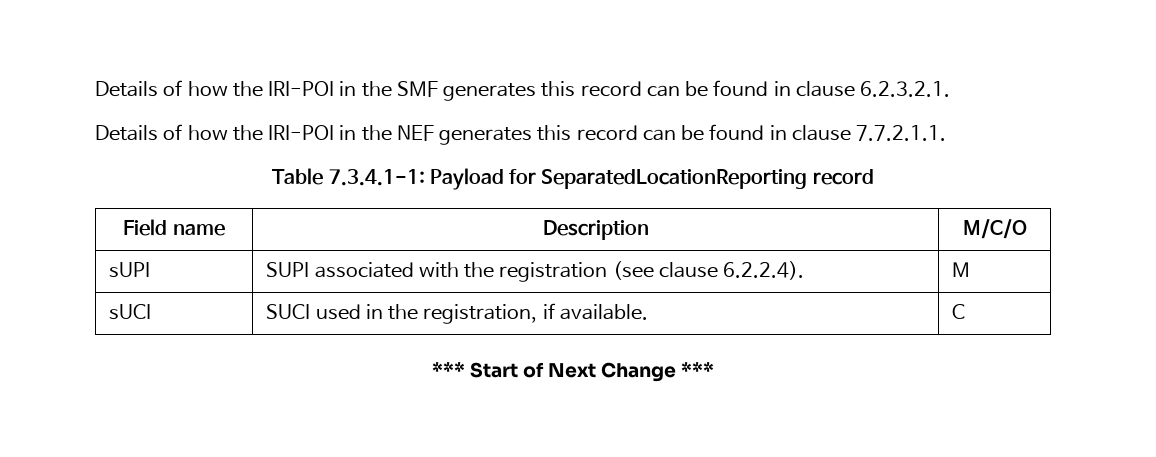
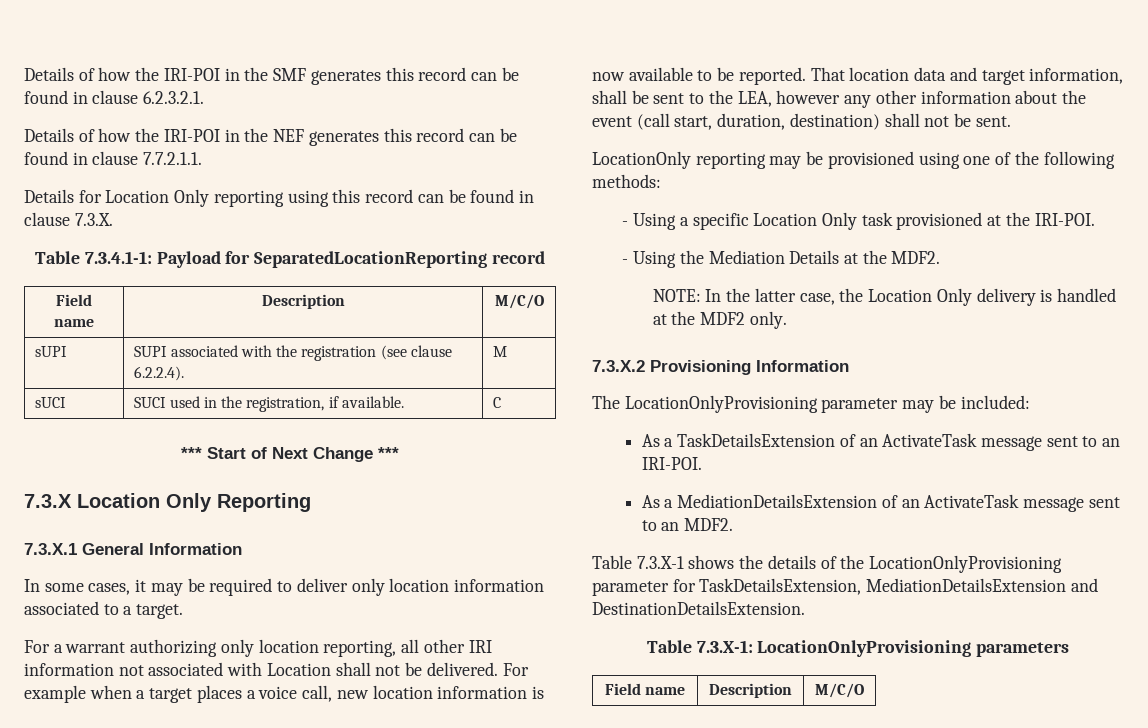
(947, 133) none -> [24,189,534,207] [24,212,113,226] // Details for Location Only reporting using this record can be found in clause 7.3.X.
(715, 369) none -> [24,493,311,512] [24,543,242,555] [24,578,544,596] [24,601,184,619] [24,639,492,657] [24,662,529,676] [24,685,544,703] [592,67,1124,85] [592,90,1086,108] [592,113,1011,130] [592,151,1115,169] [592,174,661,188] [622,212,1095,230] [622,250,941,268] [652,288,1117,306] [652,311,787,329] [592,360,849,375] [592,395,1030,413] [641,433,1121,451] [641,457,702,470] [641,494,1120,512] [641,518,734,531] [592,555,1063,573] [592,578,1098,596] [592,601,805,615] [646,640,1070,657] [604,683,686,695] [709,683,792,698] [815,683,864,698] // 7.3.X Location Only Reporting // 7.3.X.1 General Information // In some cases, it may be required to deliver only location information associated to a target. // For a warrant authorizing only location reporting, all other IRI information not associated with Location shall not be delivered. For example when a target places a voice call, new location information is now available to be reported. That location data and target information, shall be sent to the LEA, however any other information about the event (call start, duration, destination) shall not be sent. // LocationOnly reporting may be provisioned using one of the following methods: // - Using a specific Location Only task provisioned at the IRI-POI. // - Using the Mediation Details at the MDF2. // NOTE: In the latter case, the Location Only delivery is handled at the MDF2 only. // 7.3.X.2 Provisioning Information // The LocationOnlyProvisioning parameter may be included: // As a TaskDetailsExtension of an ActivateTask message sent to an IRI-POI. // As a MediationDetailsExtension of an ActivateTask message sent to an MDF2. // Table 7.3.X-1 shows the details of the LocationOnlyProvisioning parameter for TaskDetailsExtension, MediationDetailsExtension and DestinationDetailsExtension. // Table 7.3.X-1: LocationOnlyProvisioning parameters // Field name | Description | M/C/O

